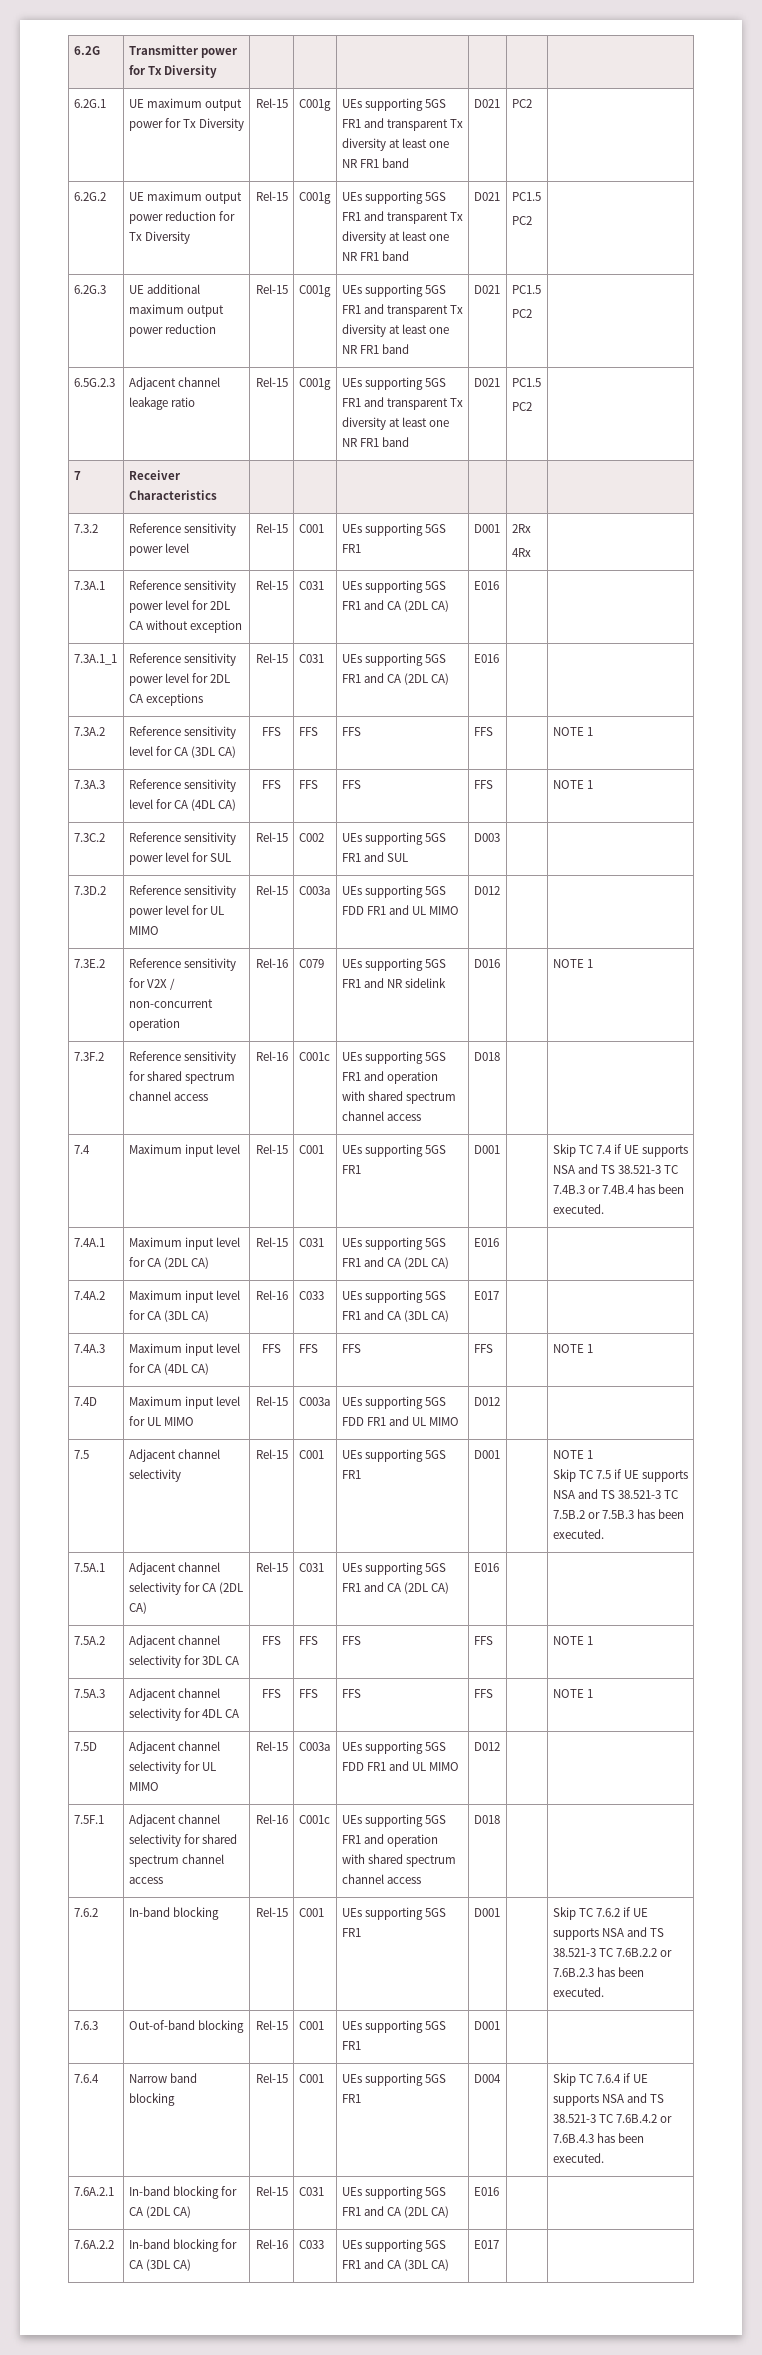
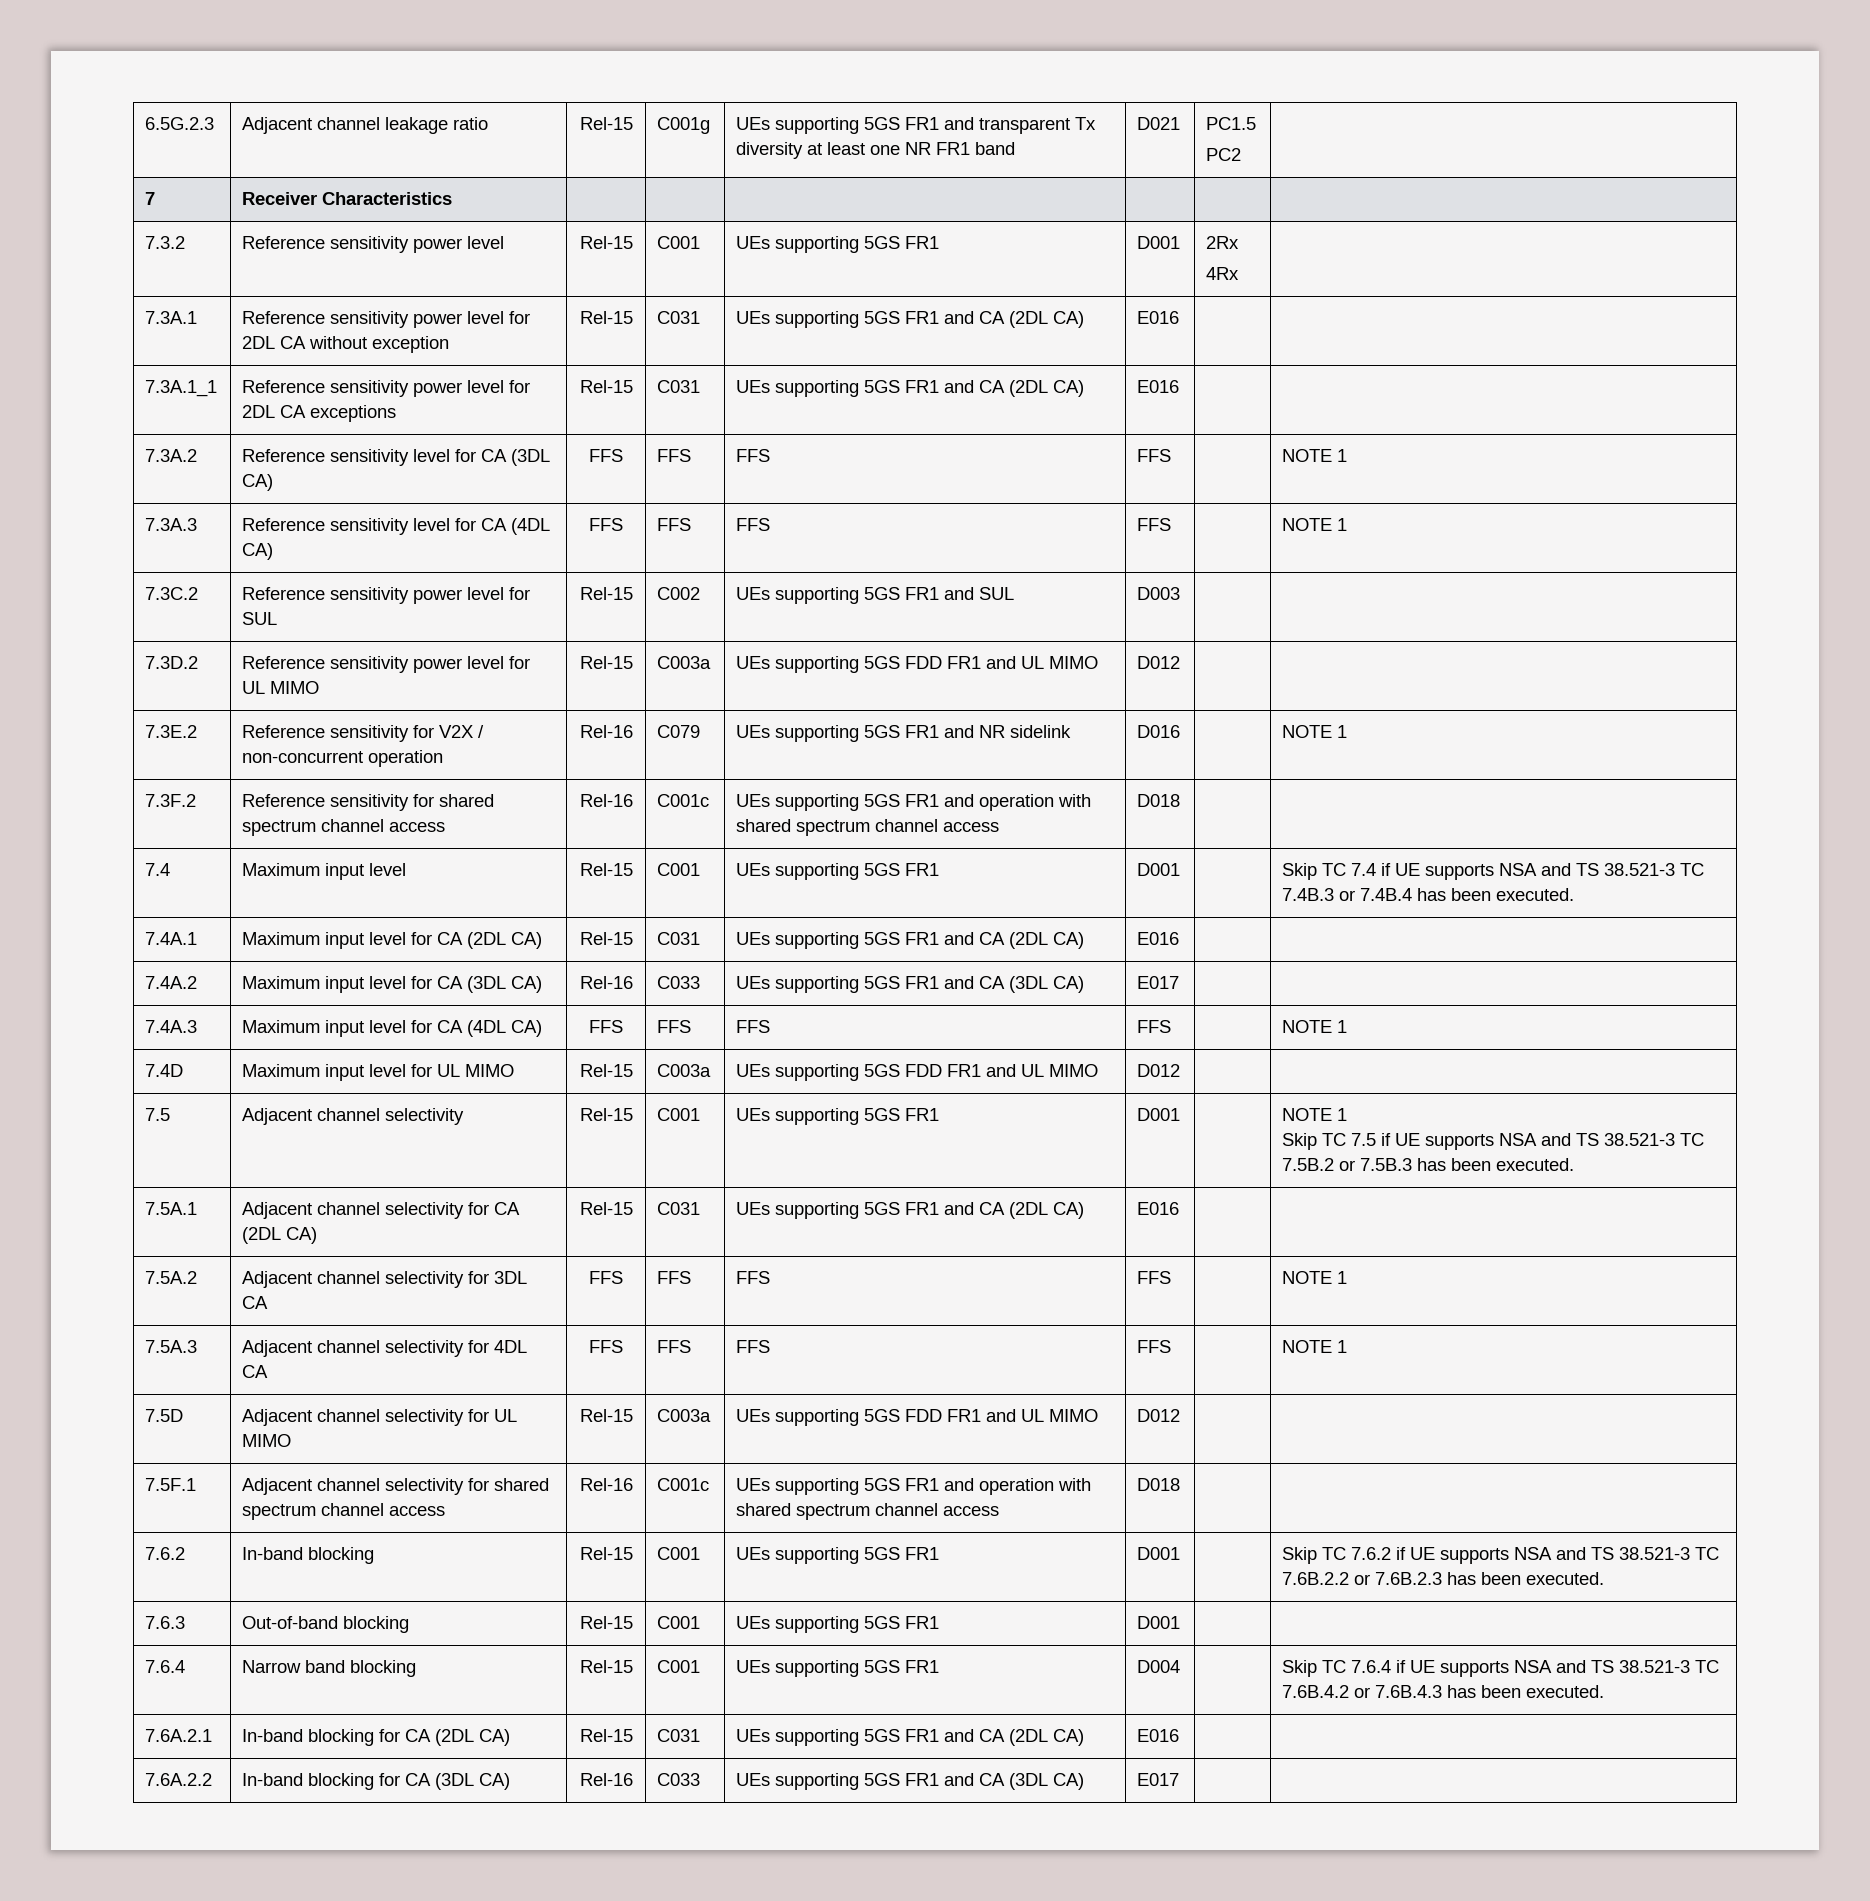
[73,46,100,55] [128,45,238,58] [128,65,217,78] [73,99,106,108] [128,98,242,111] [128,118,244,131] [255,98,288,108] [298,99,331,111] [341,98,446,111] [341,118,463,131] [341,138,449,151] [341,158,409,168] [473,99,500,108] [511,99,532,108] [73,192,106,201] [128,191,242,204] [128,211,235,224] [128,231,190,244] [255,191,288,201] [298,192,331,204] [341,191,446,204] [341,211,463,224] [341,231,449,244] [341,251,409,261] [473,192,500,201] [511,192,541,201] [511,216,532,225] [73,285,106,294] [128,284,200,294] [128,304,224,317] [128,324,216,337] [255,284,288,294] [298,285,331,297] [341,284,446,297] [341,304,463,317] [341,324,449,337] [341,344,409,354] [473,285,500,294] [511,285,541,294] [511,309,532,318] 6.2G | Transmitter power for Tx Diversity | | | | | | // 6.2G.1 | UE maximum output power for Tx Diversity | Rel-15 | C001g | UEs supporting 5GS FR1 and transparent Tx diversity at least one NR FR1 band | D021 | PC2 | // 6.2G.2 | UE maximum output power reduction for Tx Diversity | Rel-15 | C001g | UEs supporting 5GS FR1 and transparent Tx diversity at least one NR FR1 band | D021 | PC1.5 // PC2 | // 6.2G.3 | UE additional maximum output power reduction | Rel-15 | C001g | UEs supporting 5GS FR1 and transparent Tx diversity at least one NR FR1 band | D021 | PC1.5 // PC2 | // -> (145, 123) none

